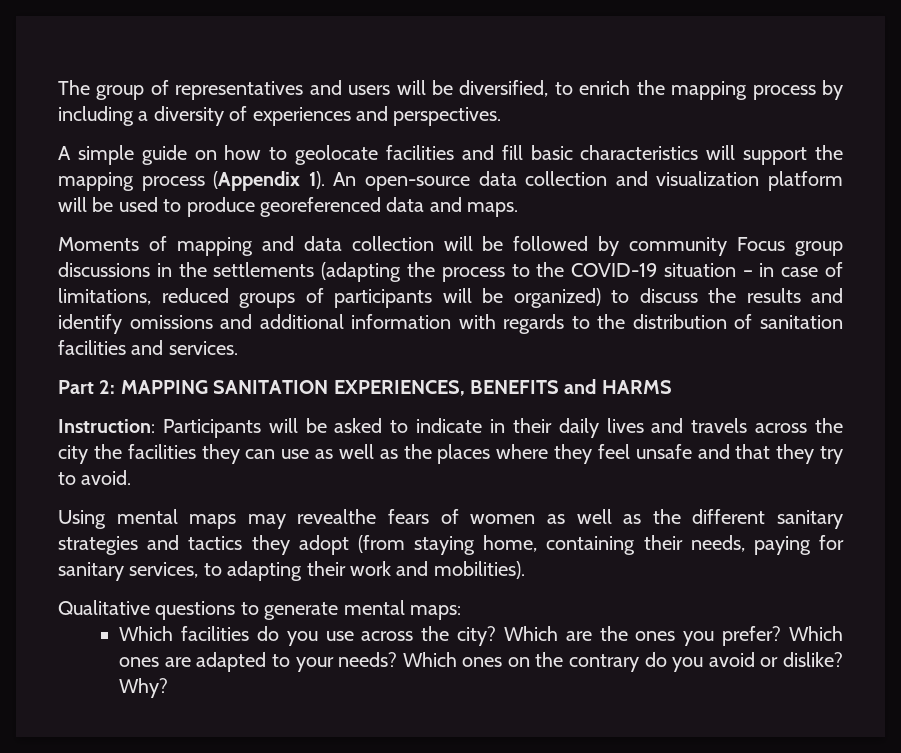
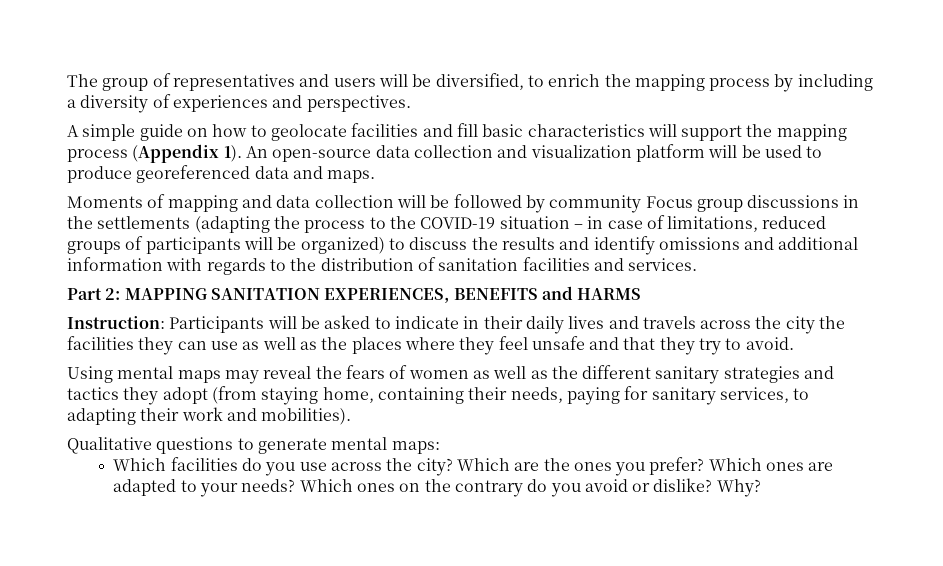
[297,509,377,524] revealthe -> [263,366,342,379] reveal the

